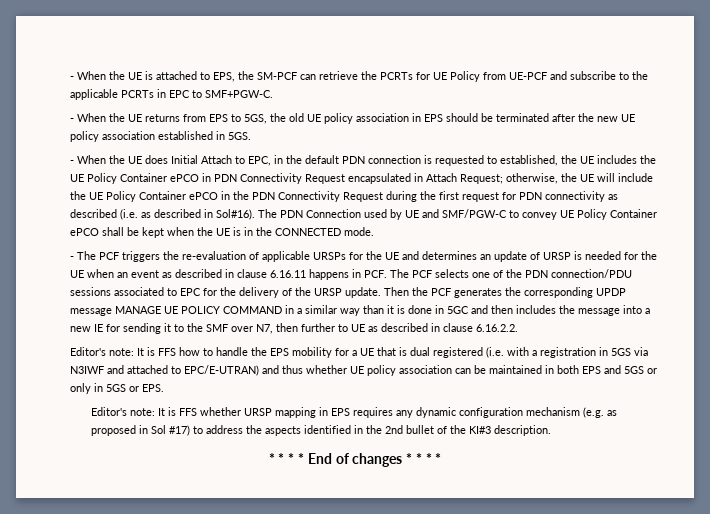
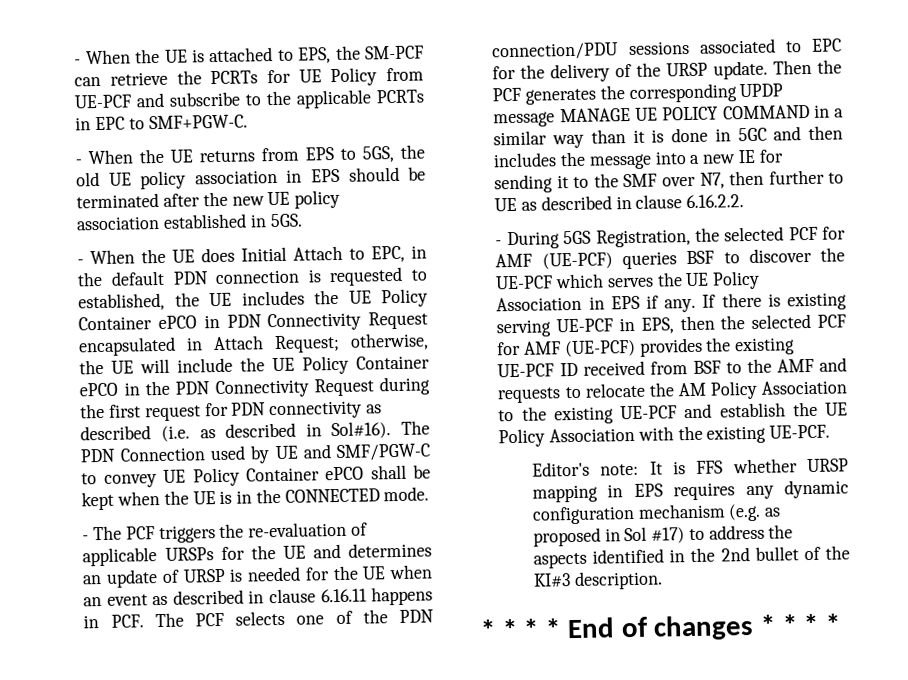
[70,347,649,358] [70,365,658,376] [70,383,165,394] Editor's note: It is FFS how to handle the EPS mobility for a UE that is dual registered (i.e. with a registration in 5GS via N3IWF and attached to EPC/E-UTRAN) and thus whether UE policy association can be maintained in both EPS and 5GS or only in 5GS or EPS. -> [495,226,846,250] [495,247,845,270] [495,270,761,290] [496,292,847,313] [496,313,846,338] [497,337,796,358] [497,357,847,378] [497,380,847,404] [498,401,848,425] [498,424,831,448] - During 5GS Registration, the selected PCF for AMF (UE-PCF) queries BSF to discover the UE-PCF which serves the UE Policy Association in EPS if any. If there is existing serving UE-PCF in EPS, then the selected PCF for AMF (UE-PCF) provides the existing UE-PCF ID received from BSF to the AMF and requests to relocate the AM Policy Association to the existing UE-PCF and establish the UE Policy Association with the existing UE-PCF.

